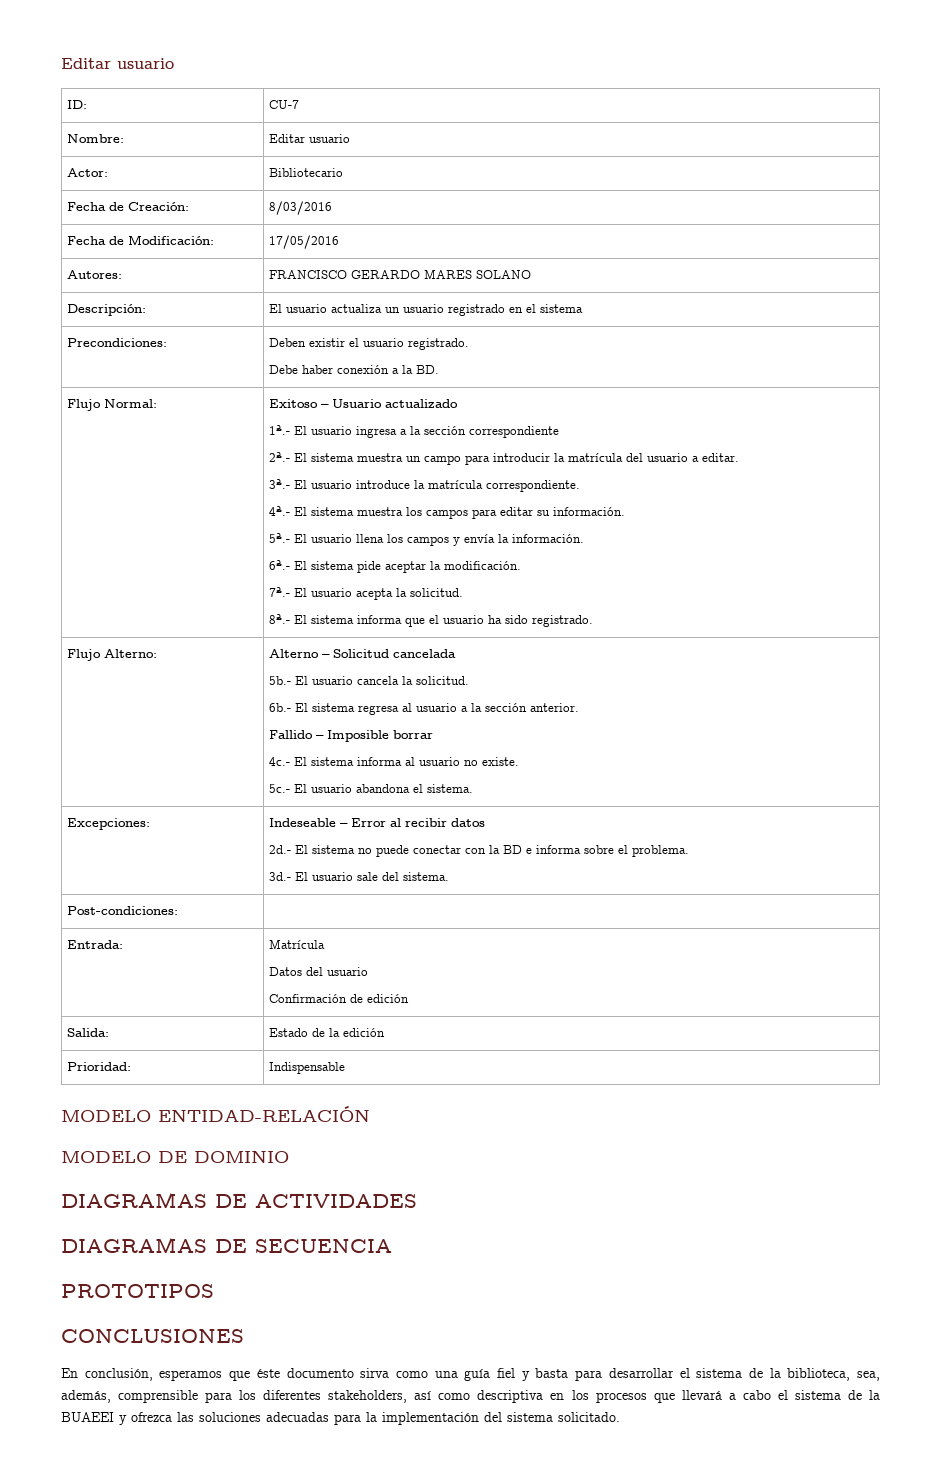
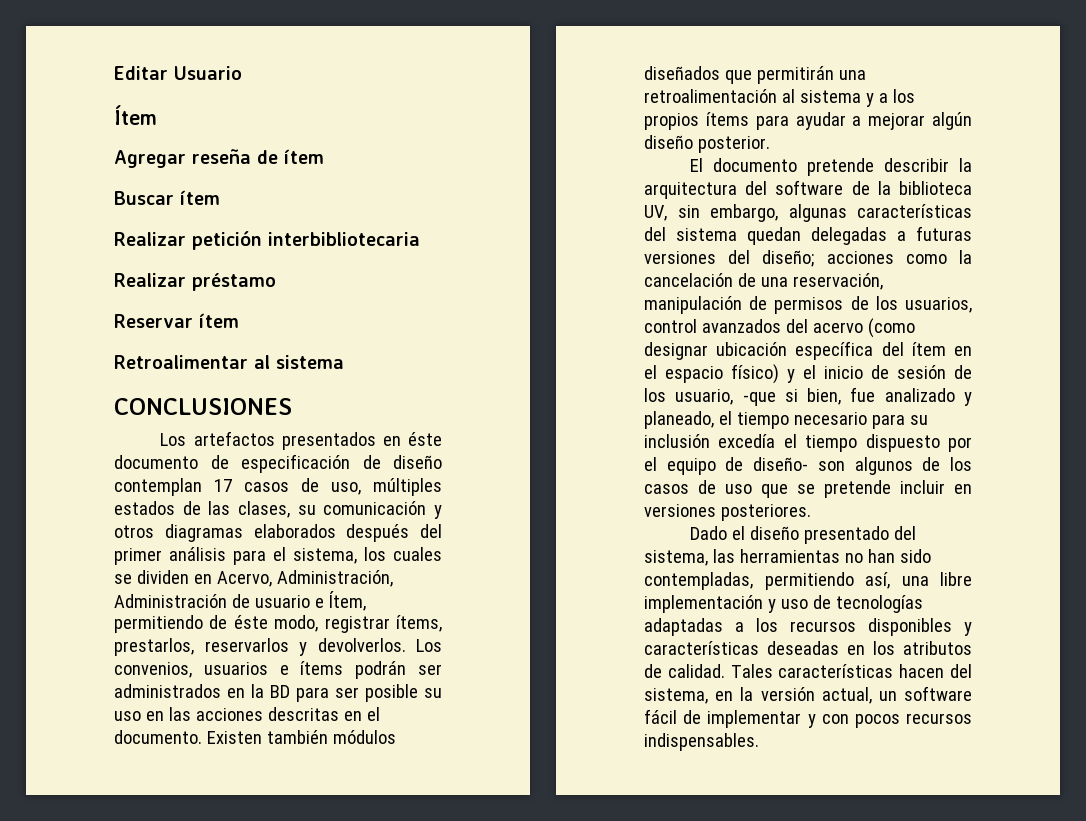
[61,58,174,69] [66,100,87,109] [268,100,299,109] [66,134,124,143] [268,134,350,143] [66,168,108,177] [268,168,343,177] [66,202,189,211] [268,201,332,215] [66,235,214,245] [268,235,339,249] [66,270,122,279] [268,269,531,279] [66,304,146,316] [268,304,583,316] [66,338,167,347] [268,338,469,350] [268,365,439,374] [66,399,157,411] [268,399,458,408] [268,425,559,438] [268,452,739,465] [268,479,580,492] [268,506,625,519] [268,533,584,546] [268,560,521,573] [268,587,463,600] [268,614,593,627] [66,649,157,661] [268,649,456,658] [268,676,469,685] [268,703,579,715] [268,730,433,742] [268,757,519,766] [268,784,473,793] [66,818,150,830] [268,818,485,827] [268,845,689,857] [268,872,449,881] [66,906,178,915] [66,940,123,949] [268,939,325,949] [268,967,368,976] [268,994,409,1003] [66,1028,109,1037] [268,1028,385,1037] [66,1062,131,1071] [268,1062,345,1074] [61,1106,370,1122] [61,1150,289,1163] [61,1192,417,1208] [61,1237,392,1253] [61,1284,214,1298] [61,1329,244,1343] [61,1368,881,1381] [61,1390,881,1403] [61,1412,620,1425] Editar usuario // ID: | CU-7 // Nombre: | Editar usuario // Actor: | Bibliotecario // Fecha de Creación: | 8/03/2016 // Fecha de Modificación: | 17/05/2016 // Autores: | FRANCISCO GERARDO MARES SOLANO // Descripción: | El usuario actualiza un usuario registrado en el sistema // Precondiciones: | Deben existir el usuario registrado. // Debe haber conexión a la BD. // Flujo Normal: | Exitoso – Usuario actualizado // 1ª.- El usuario ingresa a la sección correspondiente // 2ª.- El sistema muestra un campo para introducir la matrícula del usuario a editar. // 3ª.- El usuario introduce la matrícula correspondiente. // 4ª.- El sistema muestra los campos para editar su información. // 5ª.- El usuario llena los campos y envía la información. // 6ª.- El sistema pide aceptar la modificación. // 7ª.- El usuario acepta la solicitud. // 8ª.- El sistema informa que el usuario ha sido registrado. // Flujo Alterno: | Alterno – Solicitud cancelada // 5b.- El usuario cancela la solicitud. // 6b.- El sistema regresa al usuario a la sección anterior. // Fallido – Imposible borrar // 4c.- El sistema informa al usuario no existe. // 5c.- El usuario abandona el sistema. // Excepciones: | Indeseable – Error al recibir datos // 2d.- El sistema no puede conectar con la BD e informa sobre el problema. // 3d.- El usuario sale del sistema. // Post-condiciones: | // Entrada: | Matrícula // Datos del usuario // Confirmación de edición // Salida: | Estado de la edición // Prioridad: | Indispensable // MODELO ENTIDAD-RELACIÓN // MODELO DE DOMINIO // DIAGRAMAS DE ACTIVIDADES // DIAGRAMAS DE SECUENCIA // PROTOTIPOS // CONCLUSIONES // En conclusión, esperamos que éste documento sirva como una guía fiel y basta para desarrollar el sistema de la biblioteca, sea, además, comprensible para los diferentes stakeholders, así como descriptiva en los procesos que llevará a cabo el sistema de la BUAEEI y ofrezca las soluciones adecuadas para la implementación del sistema solicitado. -> [114,66,242,80] [114,105,157,125] [114,149,324,168] [114,190,220,205] [114,231,420,250] [114,273,276,291] [114,313,239,328] [114,355,344,369] [114,398,292,415] [160,431,442,450] [114,454,442,473] [114,478,442,496] [114,501,442,519] [114,524,442,542] [114,547,442,565] [114,570,393,587] [114,591,366,611] [114,615,442,633] [114,638,442,656] [114,661,442,679] [114,684,442,702] [114,707,380,721] [114,730,396,744] [644,66,866,84] [644,89,915,107] [644,112,972,130] [644,135,770,153] [690,158,972,176] [644,180,972,199] [644,204,972,222] [644,226,972,245] [644,250,972,267] [644,273,883,290] [644,296,972,314] [644,318,915,338] [644,341,972,360] [644,364,972,384] [644,387,972,406] [644,411,928,429] [644,434,972,452] [644,457,972,475] [644,480,972,498] [644,504,811,521] [690,526,917,544] [644,549,931,566] [644,572,972,590] [644,595,923,613] [644,618,972,636] [644,641,972,655] [644,664,972,678] [644,686,972,704] [644,709,972,728] [644,733,759,751] Editar Usuario // Ítem // Agregar reseña de ítem // Buscar ítem // Realizar petición interbibliotecaria // Realizar préstamo // Reservar ítem // Retroalimentar al sistema // CONCLUSIONES // Los artefactos presentados en éste documento de especificación de diseño contemplan 17 casos de uso, múltiples estados de las clases, su comunicación y otros diagramas elaborados después del primer análisis para el sistema, los cuales se dividen en Acervo, Administración, Administración de usuario e Ítem, permitiendo de éste modo, registrar ítems, prestarlos, reservarlos y devolverlos. Los convenios, usuarios e ítems podrán ser administrados en la BD para ser posible su uso en las acciones descritas en el documento. Existen también módulos diseñados que permitirán una retroalimentación al sistema y a los propios ítems para ayudar a mejorar algún diseño posterior. // El documento pretende describir la arquitectura del software de la biblioteca UV, sin embargo, algunas características del sistema quedan delegadas a futuras versiones del diseño; acciones como la cancelación de una reservación, manipulación de permisos de los usuarios, control avanzados del acervo (como designar ubicación específica del ítem en el espacio físico) y el inicio de sesión de los usuario, -que si bien, fue analizado y planeado, el tiempo necesario para su inclusión excedía el tiempo dispuesto por el equipo de diseño- son algunos de los casos de uso que se pretende incluir en versiones posteriores. // Dado el diseño presentado del sistema, las herramientas no han sido contempladas, permitiendo así, una libre implementación y uso de tecnologías adaptadas a los recursos disponibles y características deseadas en los atributos de calidad. Tales características hacen del sistema, en la versión actual, un software fácil de implementar y con pocos recursos indispensables.

